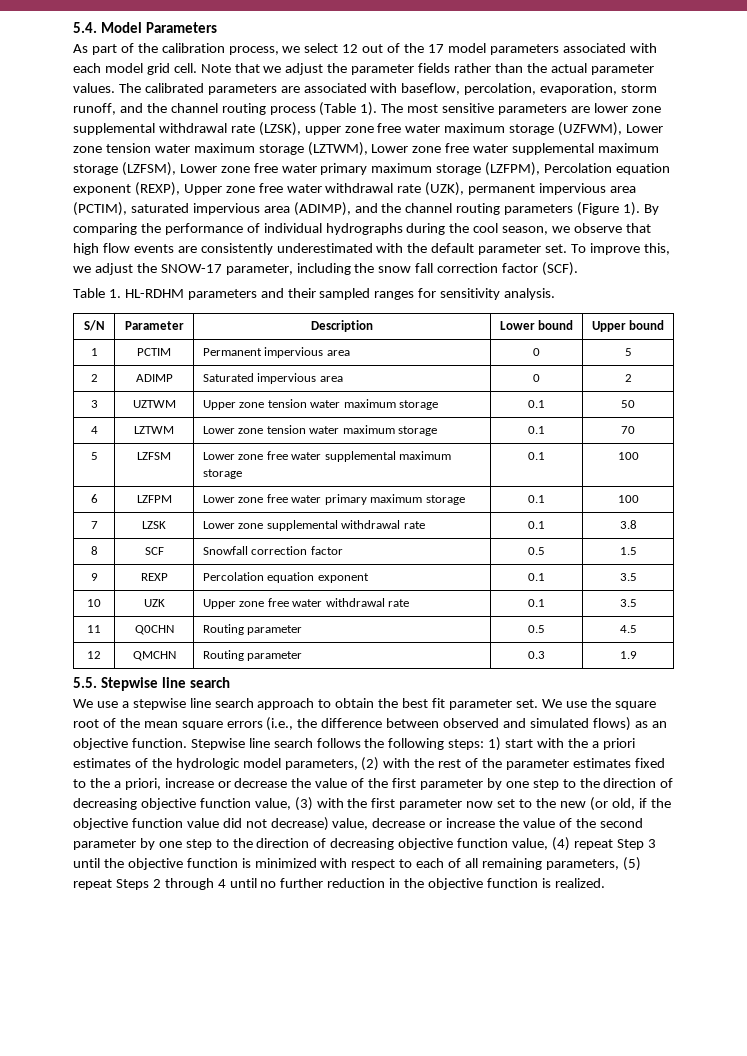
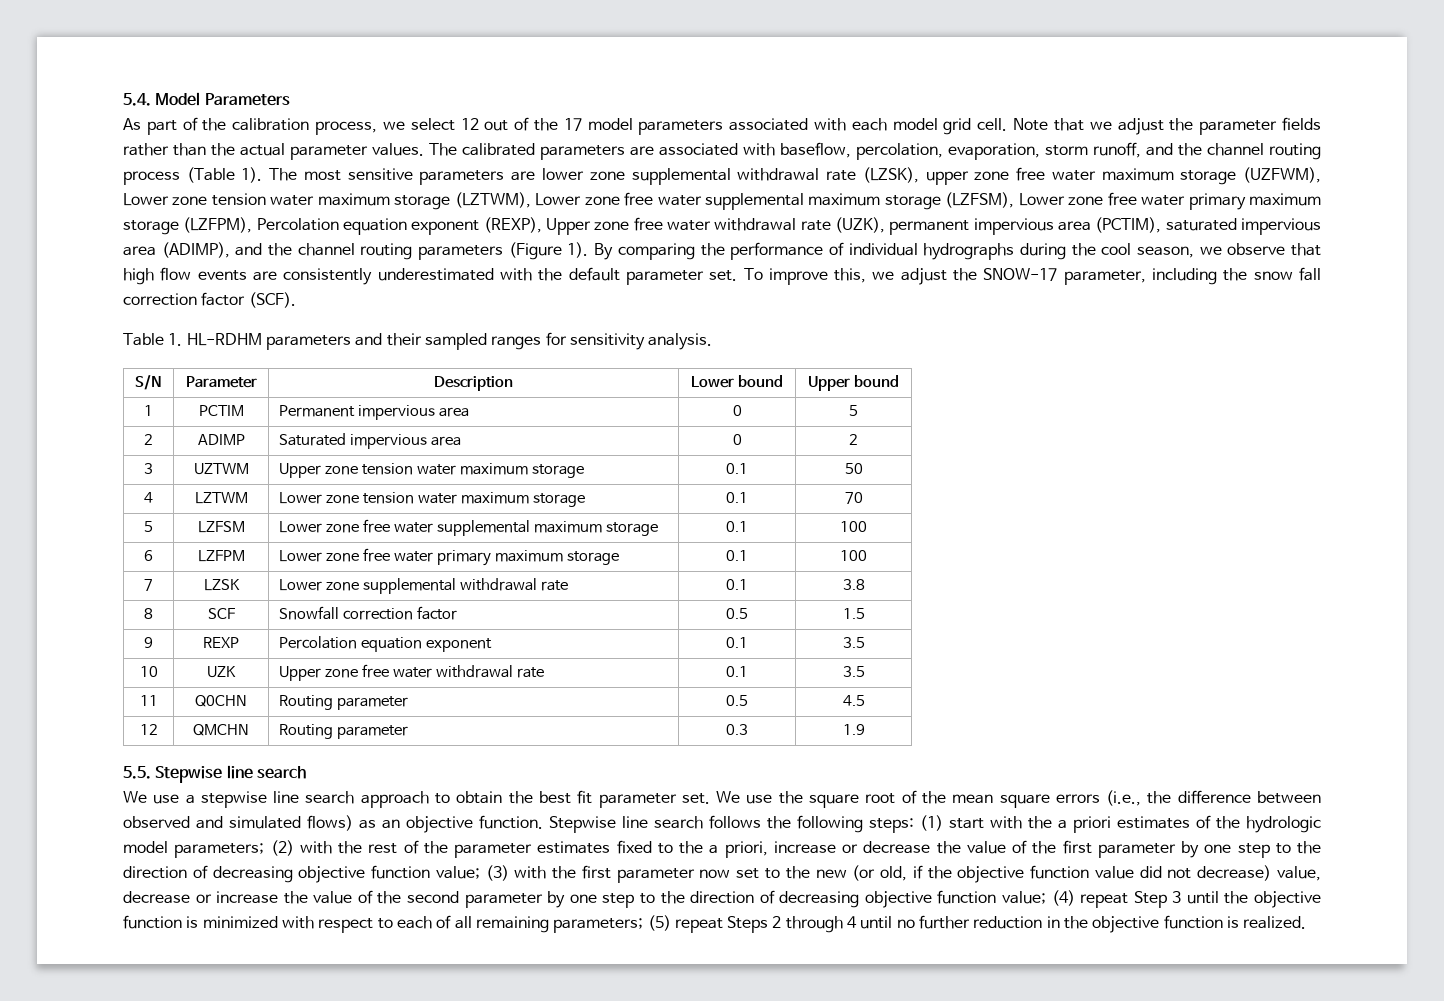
[488,737,502,751] 1) -> [920,815,943,831] (1)
[284,759,358,770] parameters, -> [174,843,265,858] parameters;
[254,798,291,810] value, -> [435,866,480,879] value;
[512,838,549,850] value, -> [1001,891,1046,904] value;
[545,859,619,870] parameters, -> [553,918,644,933] parameters;

